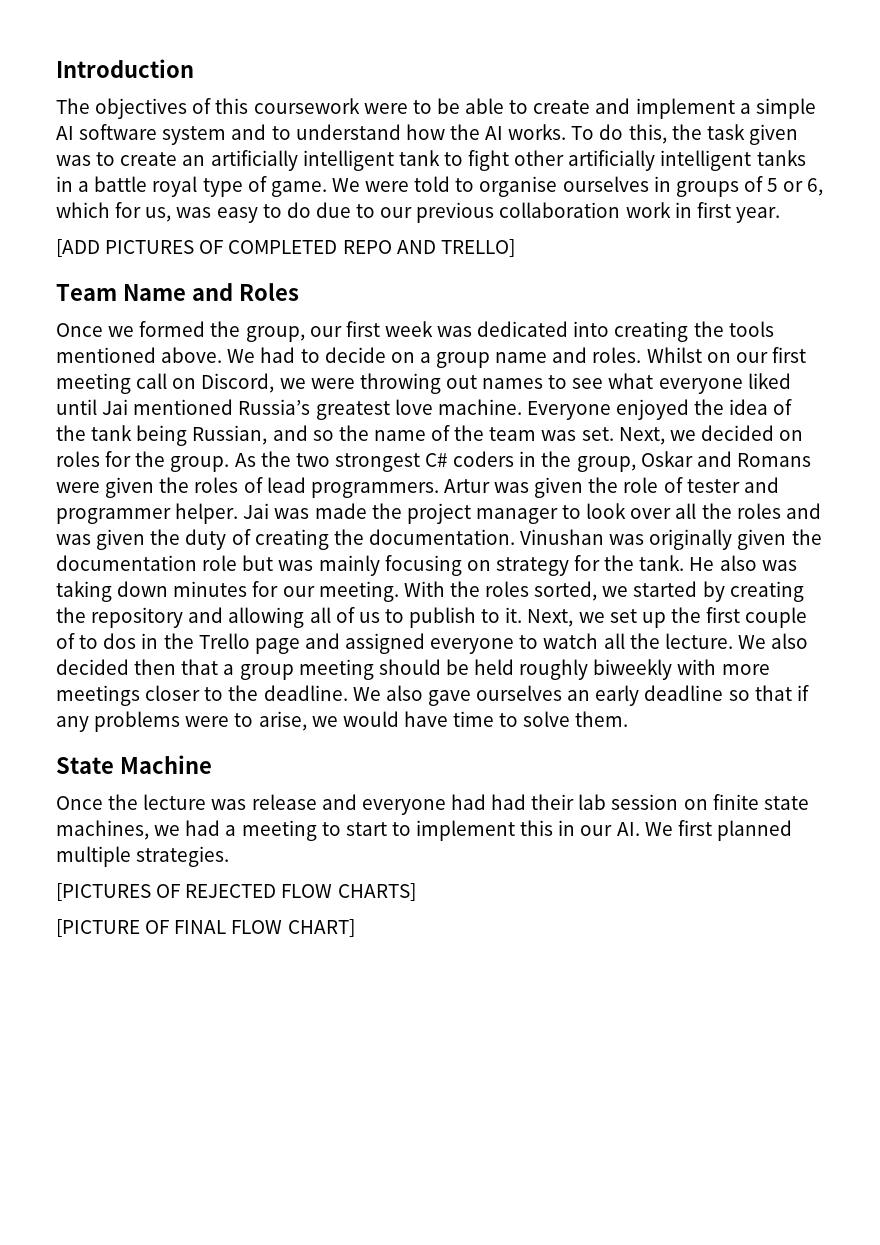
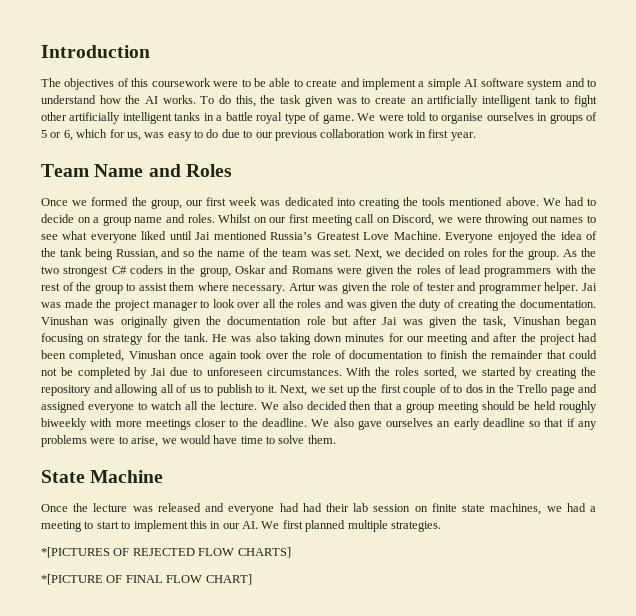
[56,239,515,257] // [ADD PICTURES OF COMPLETED REPO AND TRELLO] -> (476, 136) none
[315,399,522,420] greatest love machine. -> [316,231,441,240] Greatest Love Machine.
[310,482,439,498] programmers. -> [484,265,596,277] [41,282,286,294] programmers with the rest of the group to assist them where necessary.
[278,555,380,576] was mainly -> [353,316,597,328] after Jai was given the task, Vinushan began
[719,555,797,571] also was -> [231,333,276,342] was also
[318,581,399,602] meeting. -> [426,333,598,345] [41,350,597,362] [41,367,342,379] meeting and after the project had been completed, Vinushan once again took over the role of documentation to finish the remainder that could not be completed by Jai due to unforeseen circumstances.
[251,794,317,810] release -> [157,503,201,512] released
[56,883,151,901] [PICTURES -> [41,547,110,558] *[PICTURES
[56,919,140,937] [PICTURE -> [41,574,103,585] *[PICTURE

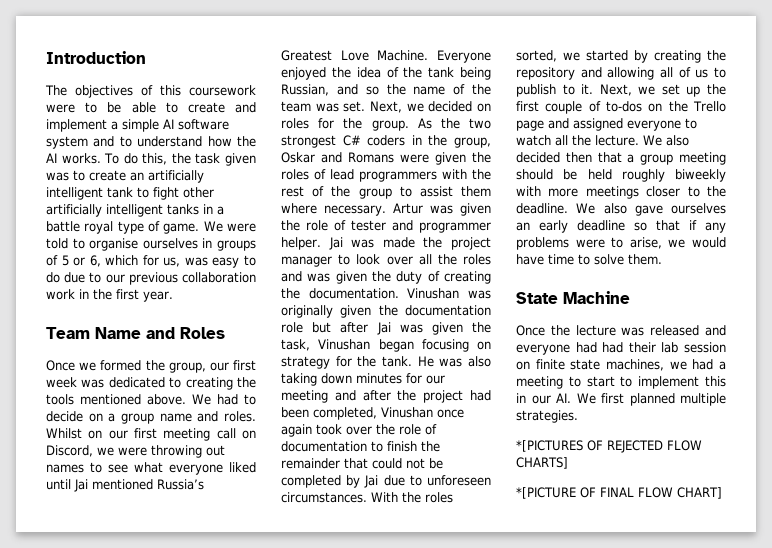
(426, 134) none -> [93,289,112,300] the
[336,198,355,206] into -> [169,377,182,388] to
[453,384,496,393] to dos in -> [606,101,663,112] to-dos on

